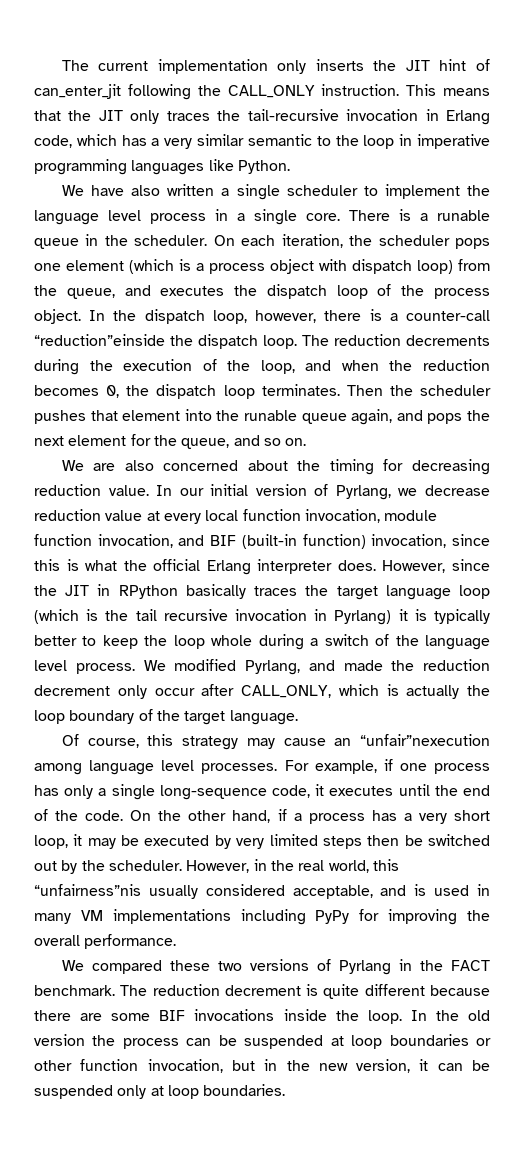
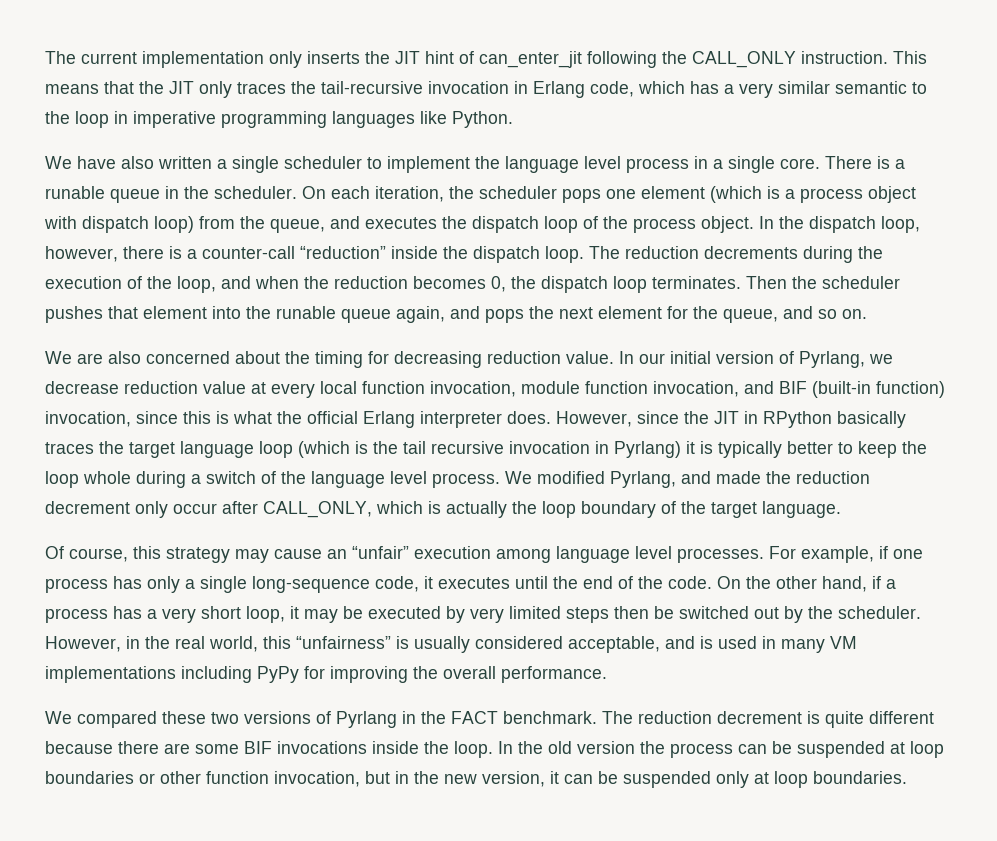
[34,334,165,346] “reduction”einside -> [300,246,438,259] “reduction” inside
[360,734,490,746] “unfair”nexecution -> [352,546,491,559] “unfair” execution
[34,884,141,896] “unfairness”nis -> [296,636,409,649] “unfairness” is

